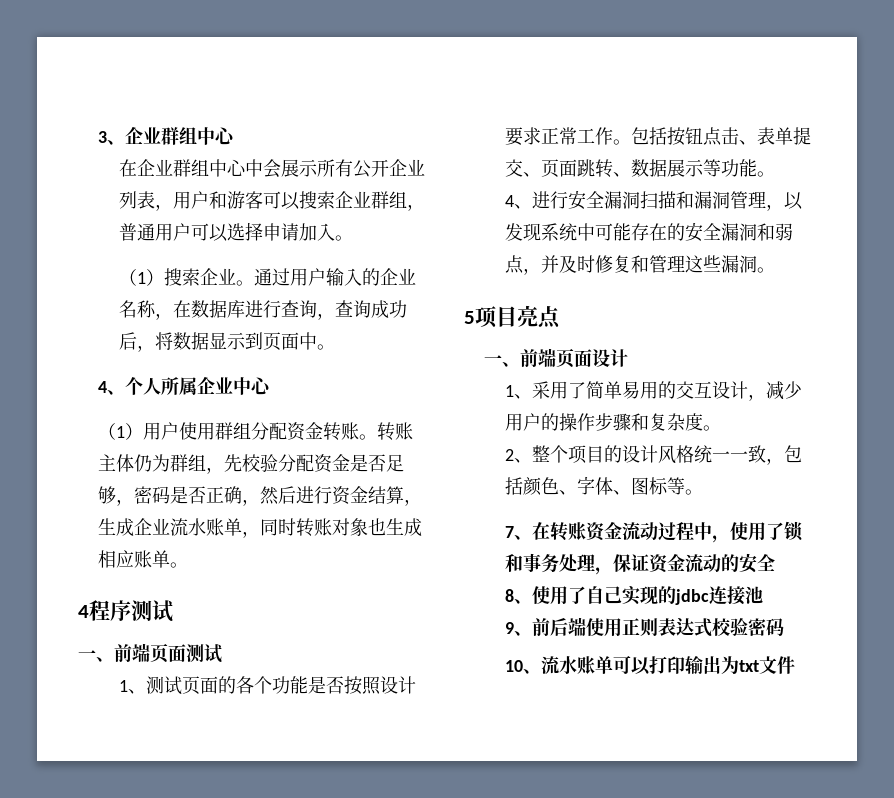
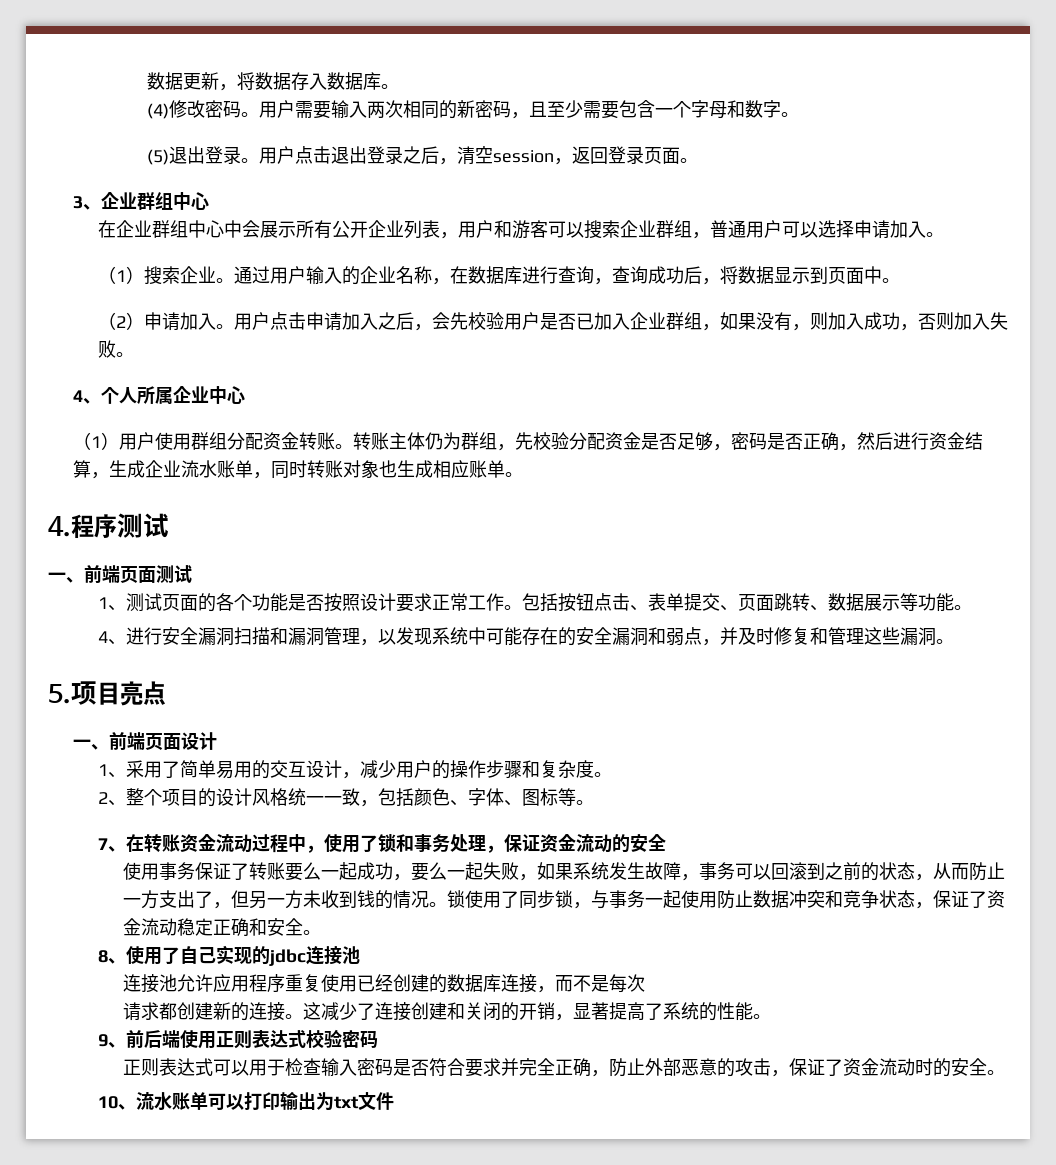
(98, 137) none -> [147,72,400,91] [147,100,800,119] [147,146,699,165] 数据更新，将数据存入数据库。 // (4)修改密码。用户需要输入两次相同的新密码，且至少需要包含一个字母和数字。 // (5)退出登录。用户点击退出登录之后，清空session，返回登录页面。 //
(335, 347) none -> [97,312,1008,331] [97,340,134,358] // （2）申请加入。用户点击申请加入之后，会先校验用户是否已加入企业群组，如果没有，则加入成功，否则加入失败。
[78,605,89,618] 4 -> [48,516,71,537] 4.
[464,311,475,324] 5 -> [48,684,71,704] 5.
(775, 562) none -> [122,862,1005,881] [122,890,1005,909] [122,918,321,937] // 使用事务保证了转账要么一起成功，要么一起失败，如果系统发生故障，事务可以回滚到之前的状态，从而防止一方支出了，但另一方未收到钱的情况。锁使用了同步锁，与事务一起使用防止数据冲突和竞争状态，保证了资金流动稳定正确和安全。
(763, 595) none -> [122,974,645,993] [122,1002,771,1021] // 连接池允许应用程序重复使用已经创建的数据库连接，而不是每次 // 请求都创建新的连接。这减少了连接创建和关闭的开销，显著提高了系统的性能。
(784, 627) none -> [122,1058,1005,1077] // 正则表达式可以用于检查输入密码是否符合要求并完全正确，防止外部恶意的攻击，保证了资金流动时的安全。

